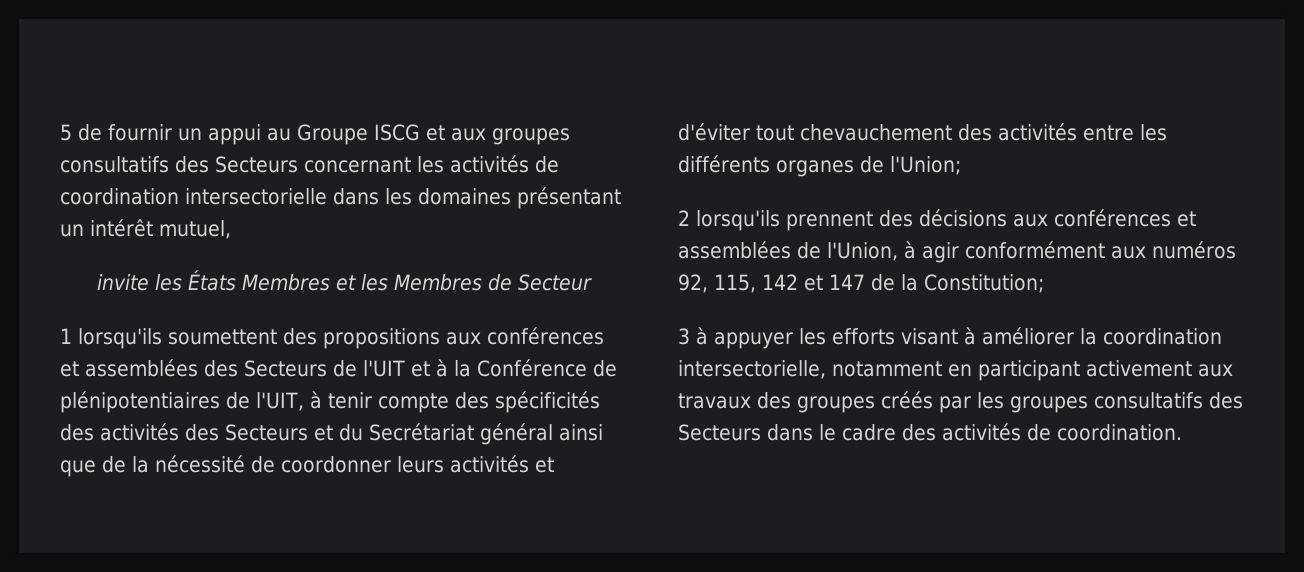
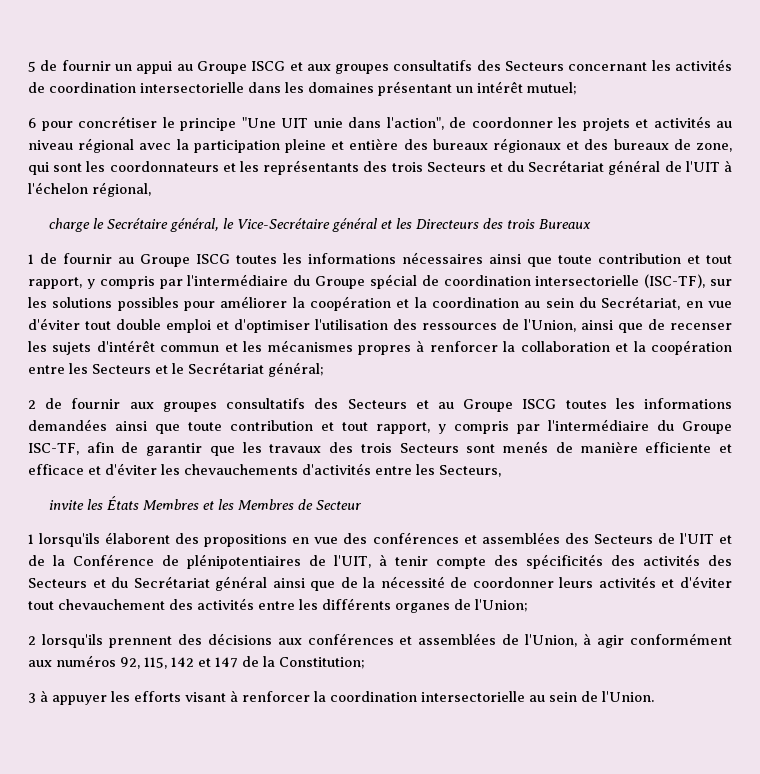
[159,220,231,239] mutuel, -> [527,82,577,95] [28,116,732,131] [28,138,733,153] [28,160,732,175] [28,182,151,197] [48,218,591,232] [28,252,732,267] [28,274,732,289] [28,296,733,311] [28,318,732,333] [28,340,733,355] [28,362,324,377] [28,398,732,412] [28,419,732,434] [28,441,733,456] [28,463,501,477] mutuel; // 6 pour concrétiser le principe "Une UIT unie dans l'action", de coordonner les projets et activités au niveau régional avec la participation pleine et entière des bureaux régionaux et des bureaux de zone, qui sont les coordonnateurs et les représentants des trois Secteurs et du Secrétariat général de l'UIT à l'échelon régional, // charge le Secrétaire général, le Vice-Secrétaire général et les Directeurs des trois Bureaux // 1 de fournir au Groupe ISCG toutes les informations nécessaires ainsi que toute contribution et tout rapport, y compris par l'intermédiaire du Groupe spécial de coordination intersectorielle (ISC-TF), sur les solutions possibles pour améliorer la coopération et la coordination au sein du Secrétariat, en vue d'éviter tout double emploi et d'optimiser l'utilisation des ressources de l'Union, ainsi que de recenser les sujets d'intérêt commun et les mécanismes propres à renforcer la collaboration et la coopération entre les Secteurs et le Secrétariat général; // 2 de fournir aux groupes consultatifs des Secteurs et au Groupe ISCG toutes les informations demandées ainsi que toute contribution et tout rapport, y compris par l'intermédiaire du Groupe ISC-TF, afin de garantir que les travaux des trois Secteurs sont menés de manière efficiente et efficace et d'éviter les chevauchements d'activités entre les Secteurs,
[168,329,277,345] soumettent -> [105,532,171,544] élaborent
[446,332,481,345] aux -> [292,533,368,544] en vue des
[436,359,448,377] à -> [28,555,45,566] de
[982,327,1222,345] [678,360,1233,381] [678,391,1243,413] [678,423,1182,441] améliorer la coordination intersectorielle, notamment en participant activement aux travaux des groupes créés par les groupes consultatifs des Secteurs dans le cadre des activités de coordination. -> [242,691,654,702] renforcer la coordination intersectorielle au sein de l'Union.

